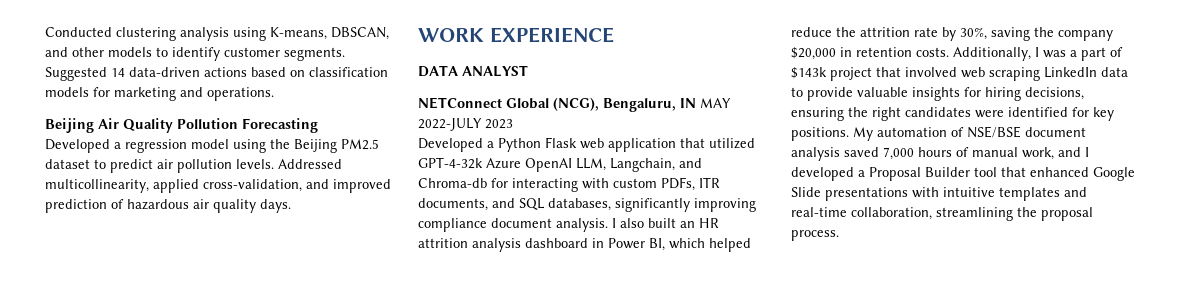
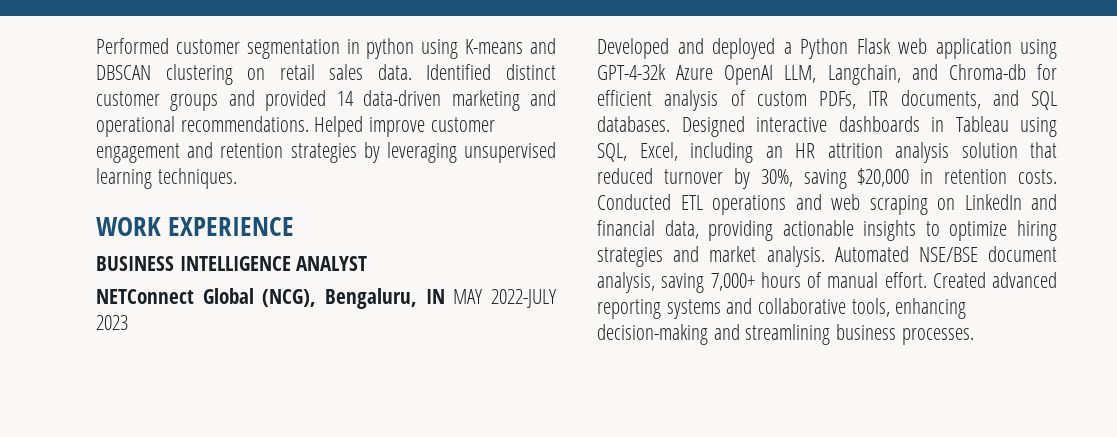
[45,27,389,41] [45,47,345,61] [45,67,388,81] [45,87,274,101] [45,118,318,133] [45,139,379,153] [45,159,342,173] [45,179,391,193] [45,199,291,213] Conducted clustering analysis using K-means, DBSCAN, and other models to identify customer segments. Suggested 14 data-driven actions based on classification models for marketing and operations. // Beijing Air Quality Pollution Forecasting // Developed a regression model using the Beijing PM2.5 dataset to predict air pollution levels. Addressed multicollinearity, applied cross-validation, and improved prediction of hazardous air quality days. -> [96,38,556,59] [96,64,556,85] [96,90,556,111] [96,116,495,137] [96,142,556,163] [96,168,237,189] Performed customer segmentation in python using K-means and DBSCAN clustering on retail sales data. Identified distinct customer groups and provided 14 data-driven marketing and operational recommendations. Helped improve customer engagement and retention strategies by leveraging unsupervised learning techniques.
[418,65,458,77] DATA -> [96,256,291,271] BUSINESS INTELLIGENCE
(483, 145) none -> [677,38,775,59] and deployed
[680,138,755,149] that utilized -> [1020,39,1057,59] using
[512,178,609,192] interacting with -> [597,90,746,111] efficient analysis of
[548,198,756,212] [418,218,719,232] [418,238,751,252] [791,27,938,37] databases, significantly improving compliance document analysis. I also built an HR attrition analysis dashboard in Power BI, which helped reduce the attrition rate -> [597,116,1057,137] [597,142,1057,163] [597,168,723,184] databases. Designed interactive dashboards in Tableau using SQL, Excel, including an HR attrition analysis solution that reduced turnover
[1034,27,1113,41] the company -> (847, 179) none
[953,47,1123,61] [791,67,1128,81] [791,87,1084,101] [791,107,1114,121] [791,126,1086,141] [791,147,1089,161] [791,167,1135,181] [791,187,1087,201] [791,207,1093,221] [791,230,839,241] Additionally, I was a part of $143k project that involved web scraping LinkedIn data to provide valuable insights for hiring decisions, ensuring the right candidates were identified for key positions. My automation of NSE/BSE document analysis saved 7,000 hours of manual work, and I developed a Proposal Builder tool that enhanced Google Slide presentations with intuitive templates and real-time collaboration, streamlining the proposal process. -> [597,194,1057,215] [597,220,1057,241] [597,246,1057,267] [597,272,1057,293] [597,298,967,319] [597,324,974,345] Conducted ETL operations and web scraping on LinkedIn and financial data, providing actionable insights to optimize hiring strategies and market analysis. Automated NSE/BSE document analysis, saving 7,000+ hours of manual effort. Created advanced reporting systems and collaborative tools, enhancing decision-making and streamlining business processes.

